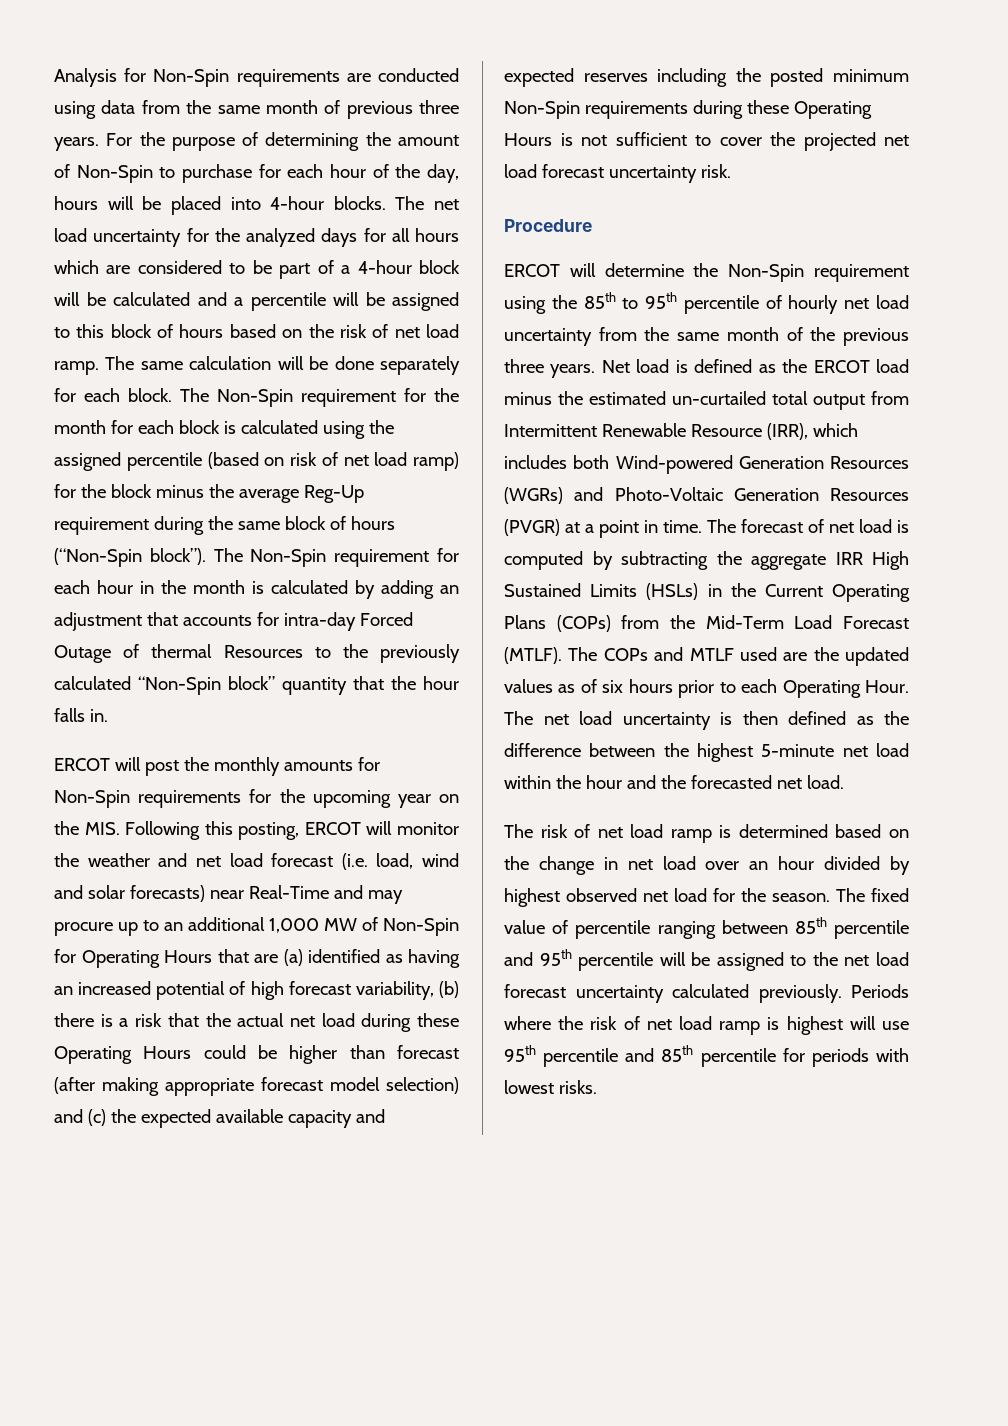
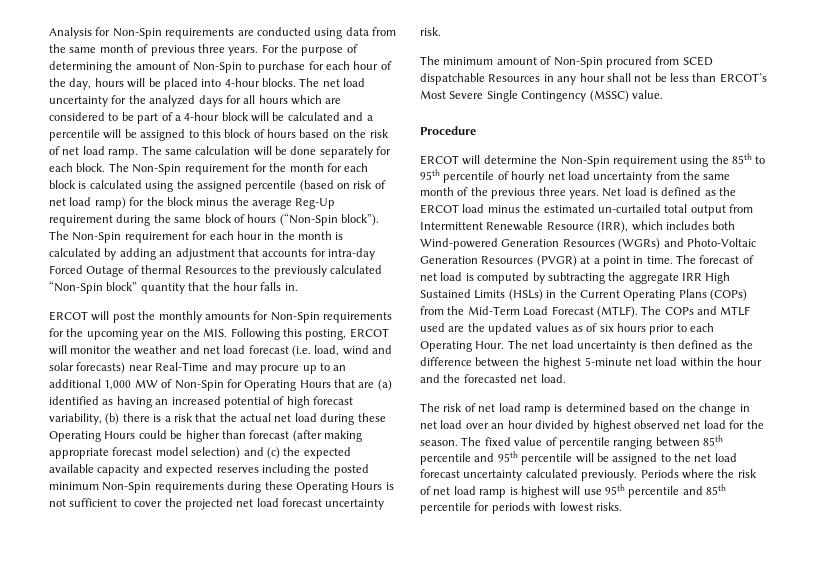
(731, 171) none -> [420,56,713,68] [420,73,767,85] [420,90,663,102] // The minimum amount of Non-Spin procured from SCED dispatchable Resources in any hour shall not be less than ERCOT’s Most Severe Single Contingency (MSSC) value.

